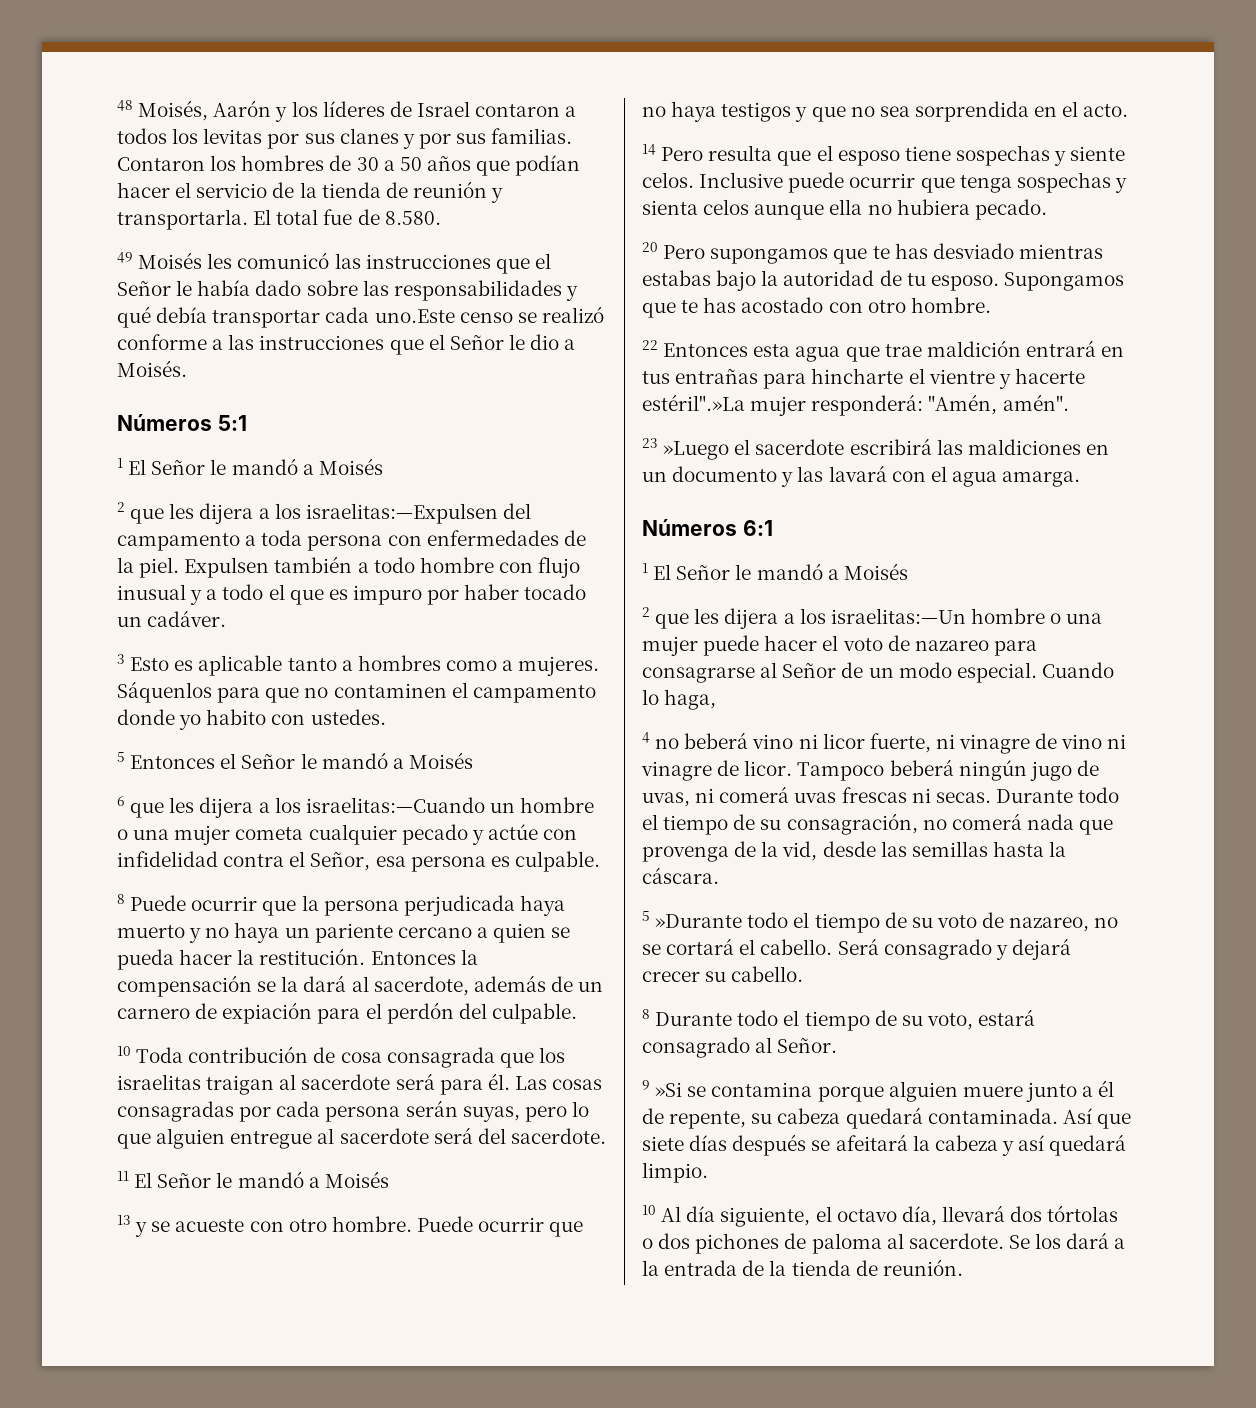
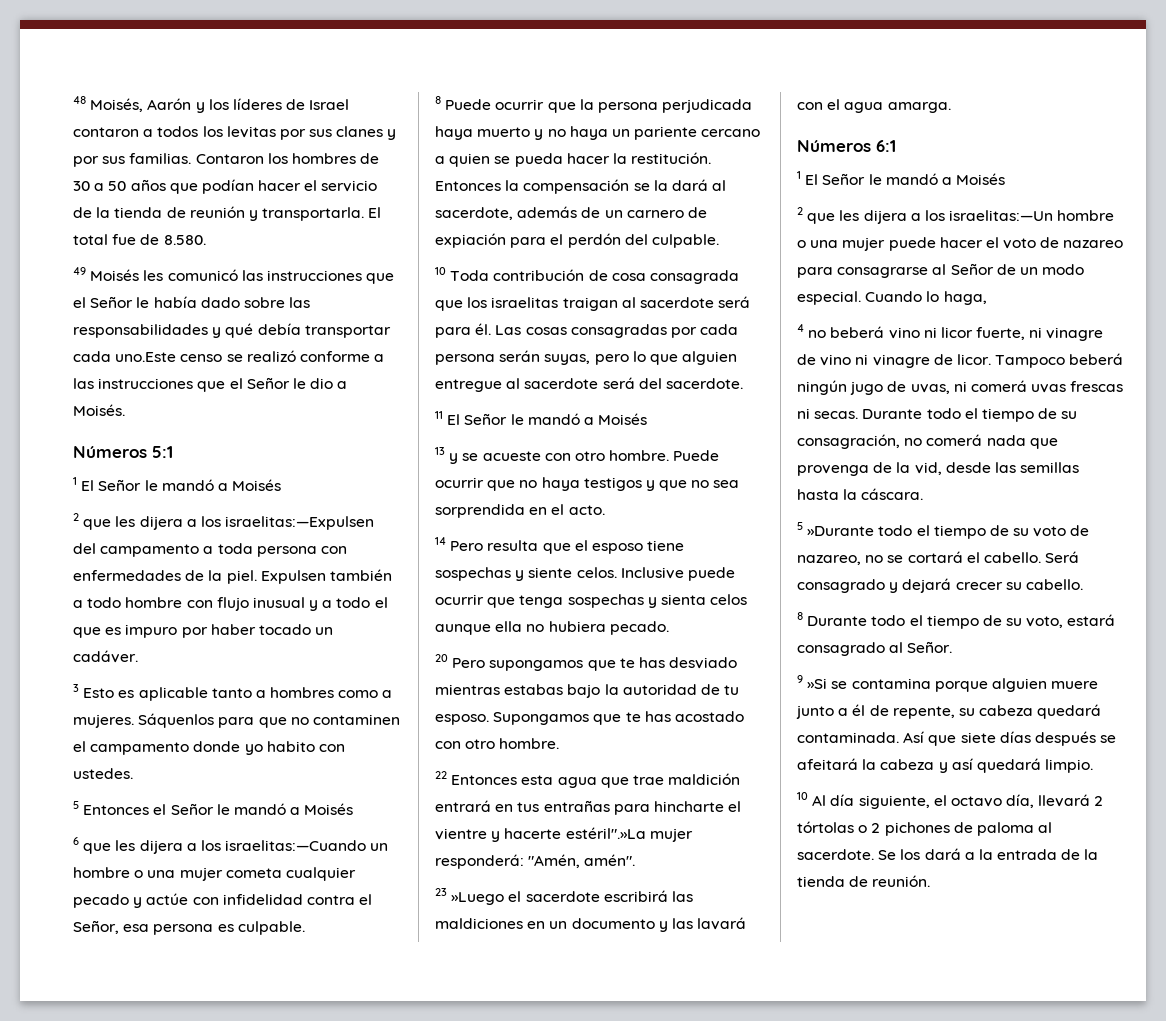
[1010,1206,1043,1222] dos -> [1094,796,1104,806] 2
[658,1233,691,1249] dos -> [871,823,881,833] 2

